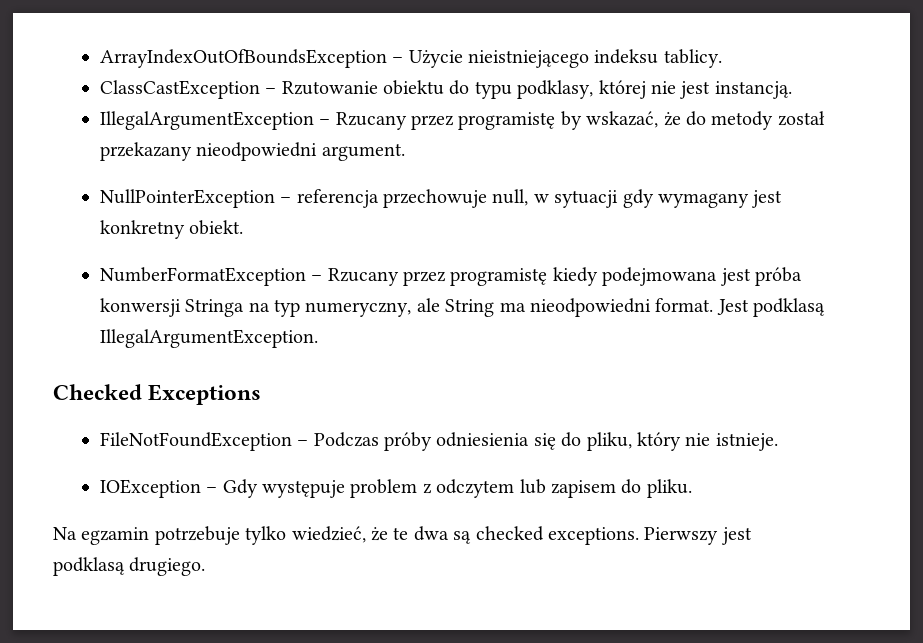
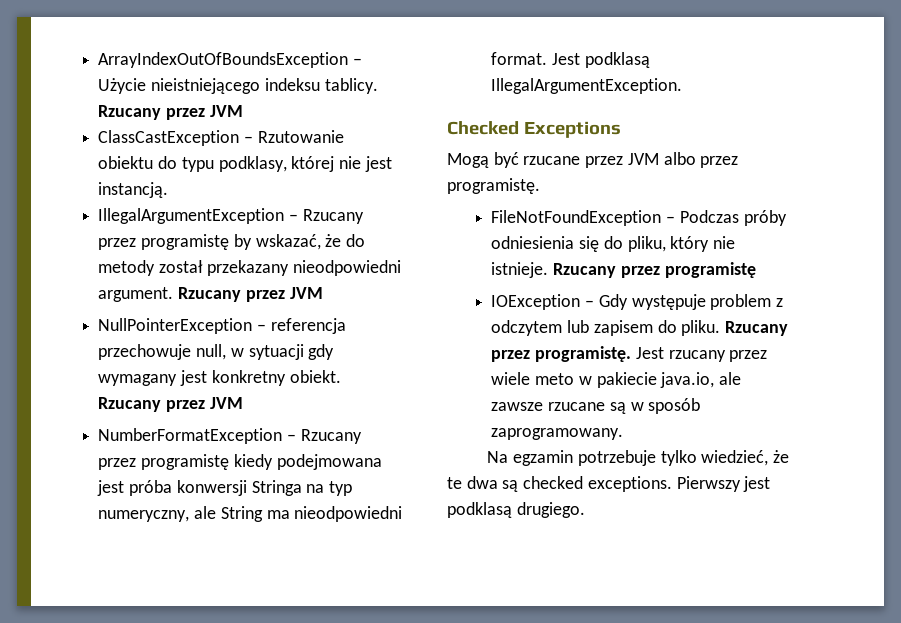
(722, 58) none -> [98,105,243,120] Rzucany przez JVM
(405, 152) none -> [178,287,323,302] Rzucany przez JVM
(244, 227) none -> [98,397,243,412] Rzucany przez JVM
(262, 394) none -> [447,152,739,168] [447,178,540,194] // Mogą być rzucane przez JVM albo przez programistę.
(778, 442) none -> [553,262,756,278] Rzucany przez programistę
(692, 488) none -> [725,321,789,336] [491,346,768,362] [491,372,742,388] [491,398,701,414] [491,428,624,440] Rzucany przez programistę. Jest rzucany przez wiele meto w pakiecie java.io, ale zawsze rzucane są w sposób zaprogramowany.

